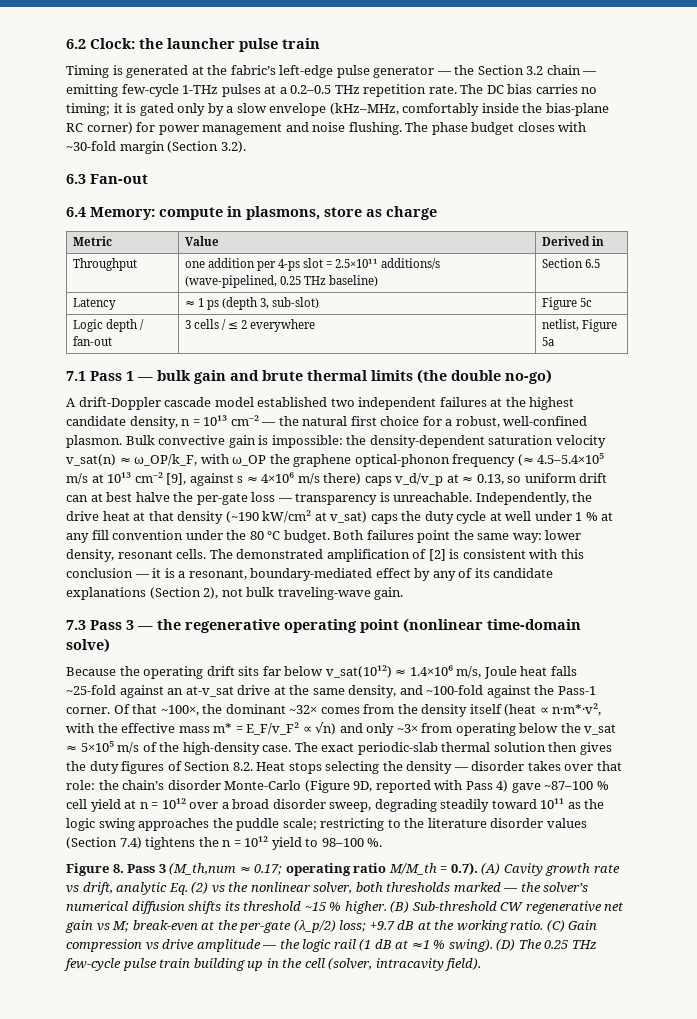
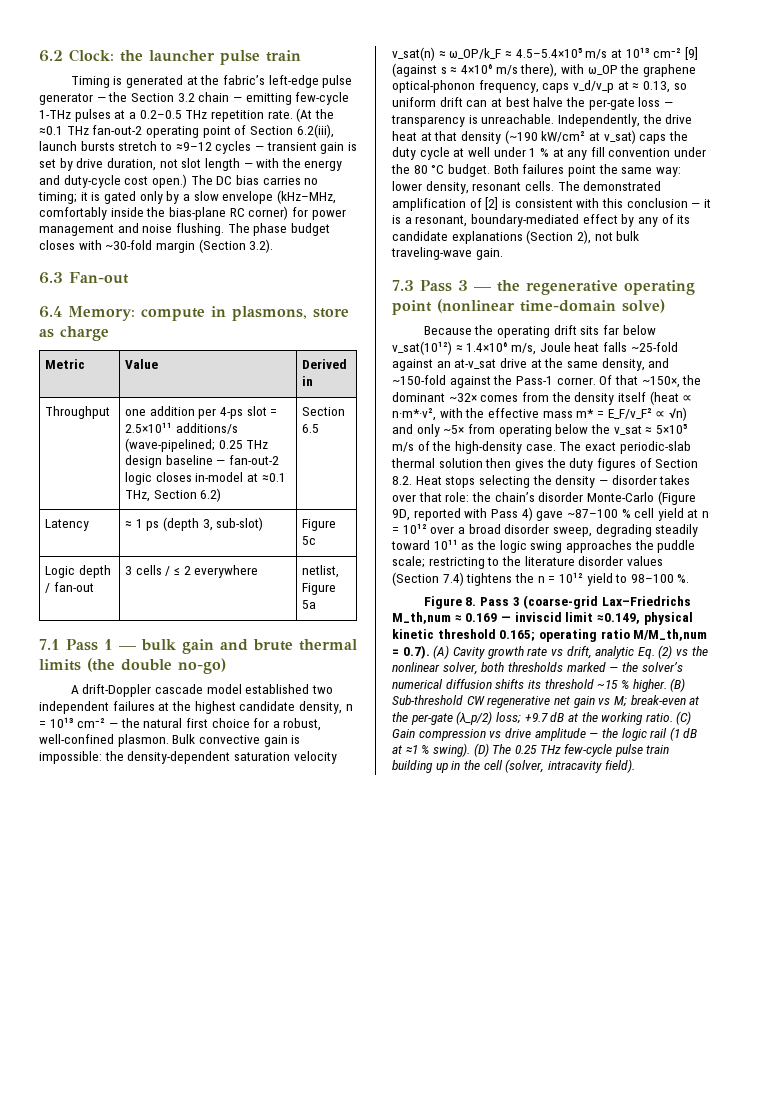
(457, 89) none -> [296,108,334,122] [39,124,334,138] [39,141,357,154] [39,158,343,171] [39,174,187,188] (At the ≈0.1 THz fan-out-2 operating point of Section 6.2(iii), launch bursts stretch to ≈9–12 cycles — transient gain is set by drive duration, not slot length — with the energy and duty-cycle cost open.)
[184,275,378,288] (wave-pipelined, 0.25 THz baseline) -> [125,438,269,452] [125,455,280,468] [125,472,286,485] [125,488,222,502] (wave-pipelined; 0.25 THz design baseline — fan-out-2 logic closes in-model at ≈0.1 THz, Section 6.2)
[134,454,198,466] ω_OP/k_F, -> [449,47,698,60] [392,63,558,77] ω_OP/k_F ≈ 4.5–5.4×10⁵ m/s at 10¹³ cm⁻² [9] (against s ≈ 4×10⁶ m/s there),
[452,453,605,467] [66,472,362,486] frequency (≈ 4.5–5.4×10⁵ m/s at 10¹³ cm⁻² [9], against s ≈ 4×10⁶ m/s there) -> [478,80,539,93] frequency,
[426,685,484,695] ~100-fold -> [392,375,446,385] ~150-fold
[160,705,199,716] ~100×, -> [641,376,680,388] ~150×,
[396,724,418,733] ~3× -> [443,425,465,434] ~5×
[169,863,283,875] (M_th,num ≈ 0.17; -> [523,595,691,609] [392,612,693,625] [392,629,536,641] (coarse-grid Lax–Friedrichs M_th,num ≈ 0.169 — inviscid limit ≈0.149, physical kinetic threshold 0.165;
[388,863,437,875] M/M_th -> [633,629,708,641] M/M_th,num

